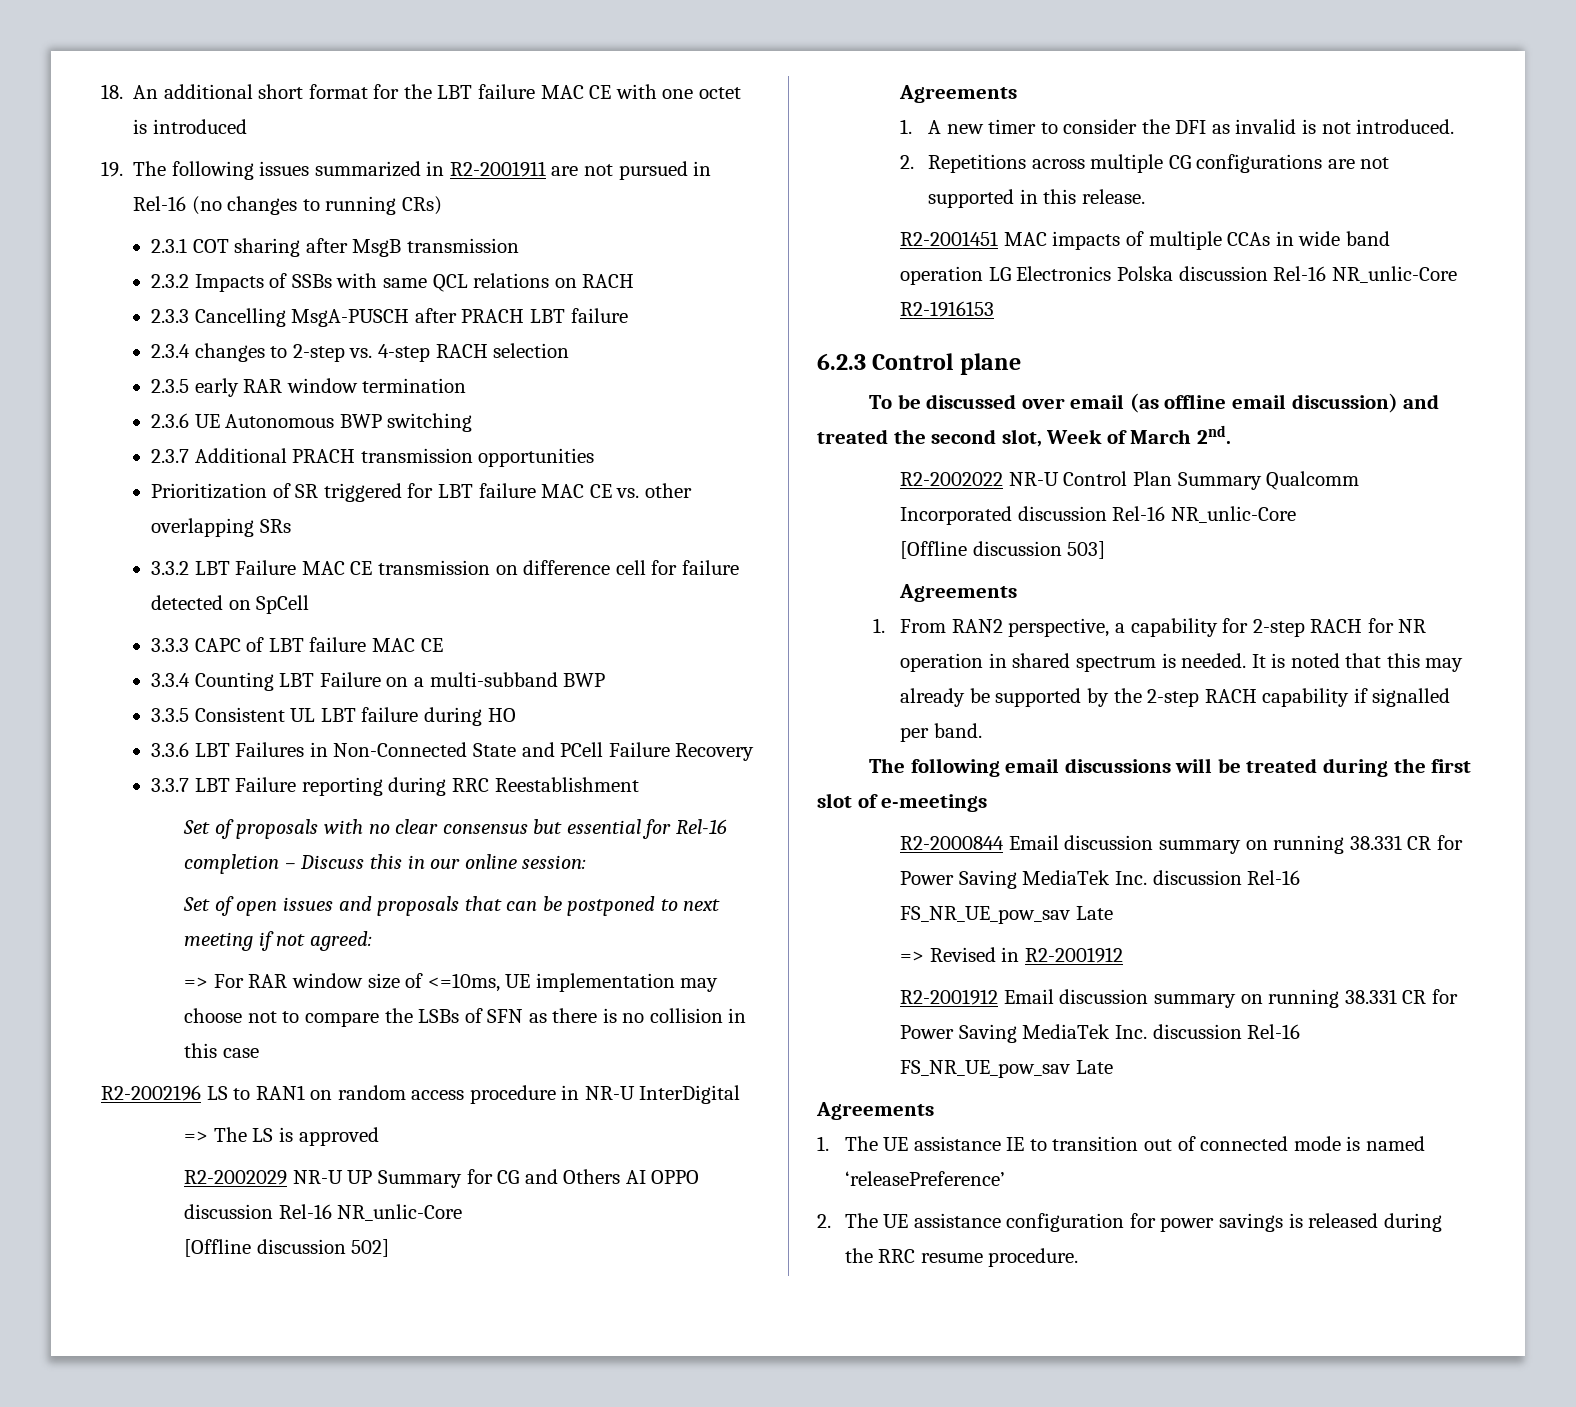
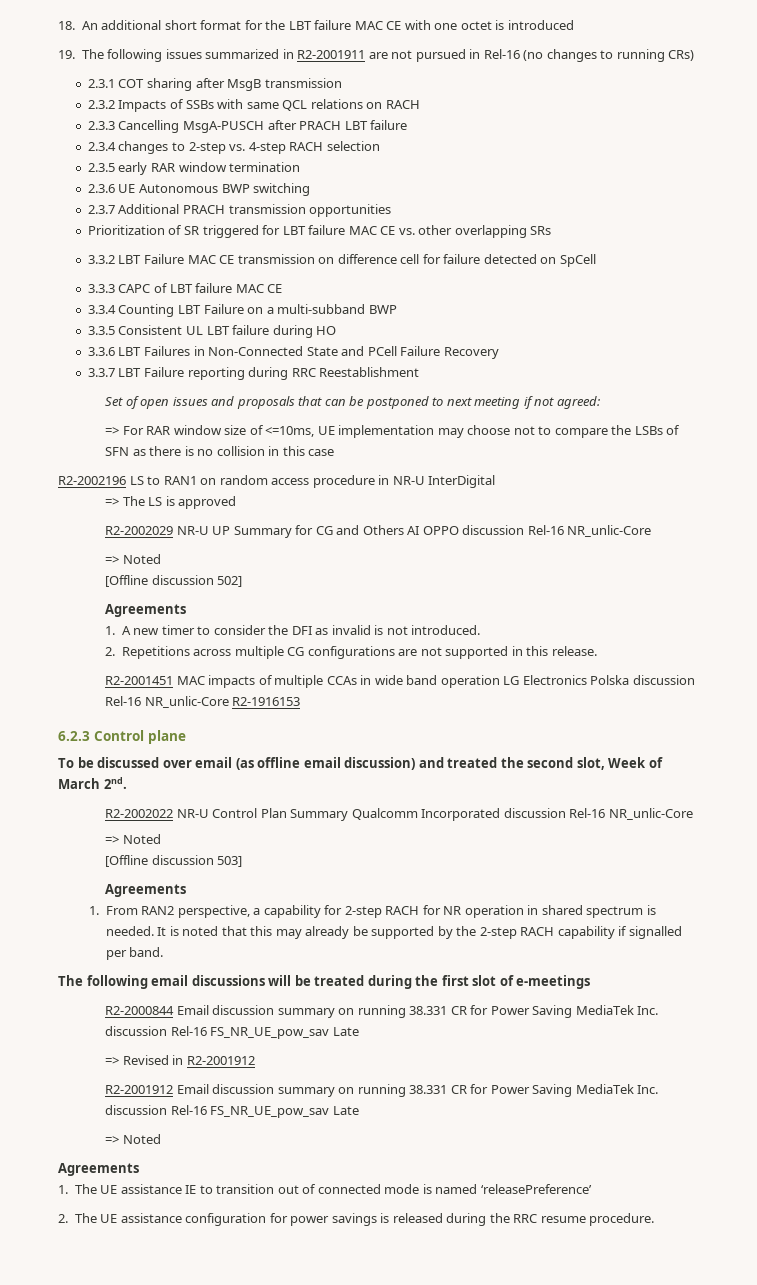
[183,819,727,839] [184,854,587,874] // Set of proposals with no clear consensus but essential for Rel-16 completion – Discuss this in our online session: -> (420, 372) none
(463, 1212) none -> [105,554,161,564] // => Noted
(1297, 514) none -> [105,834,161,844] // => Noted
(1113, 1067) none -> [105,1134,161,1144] // => Noted

